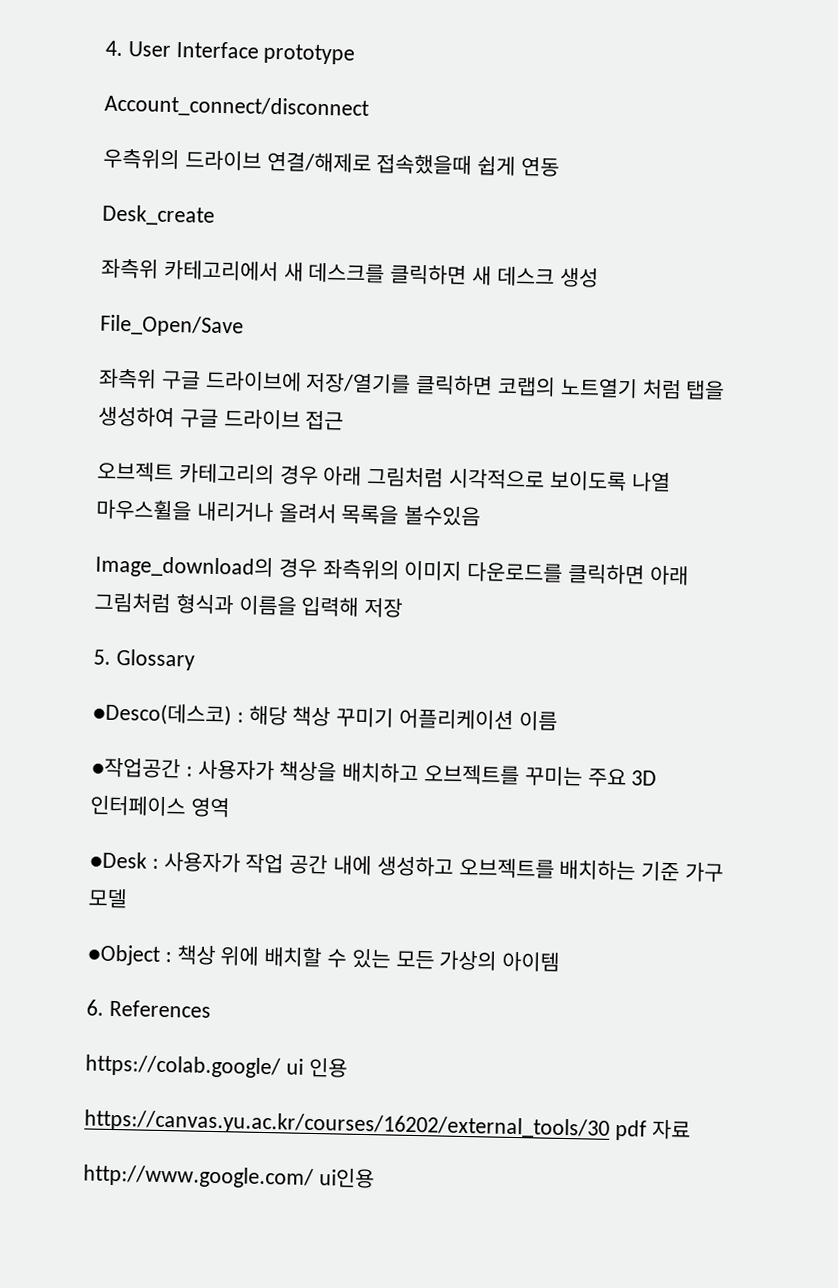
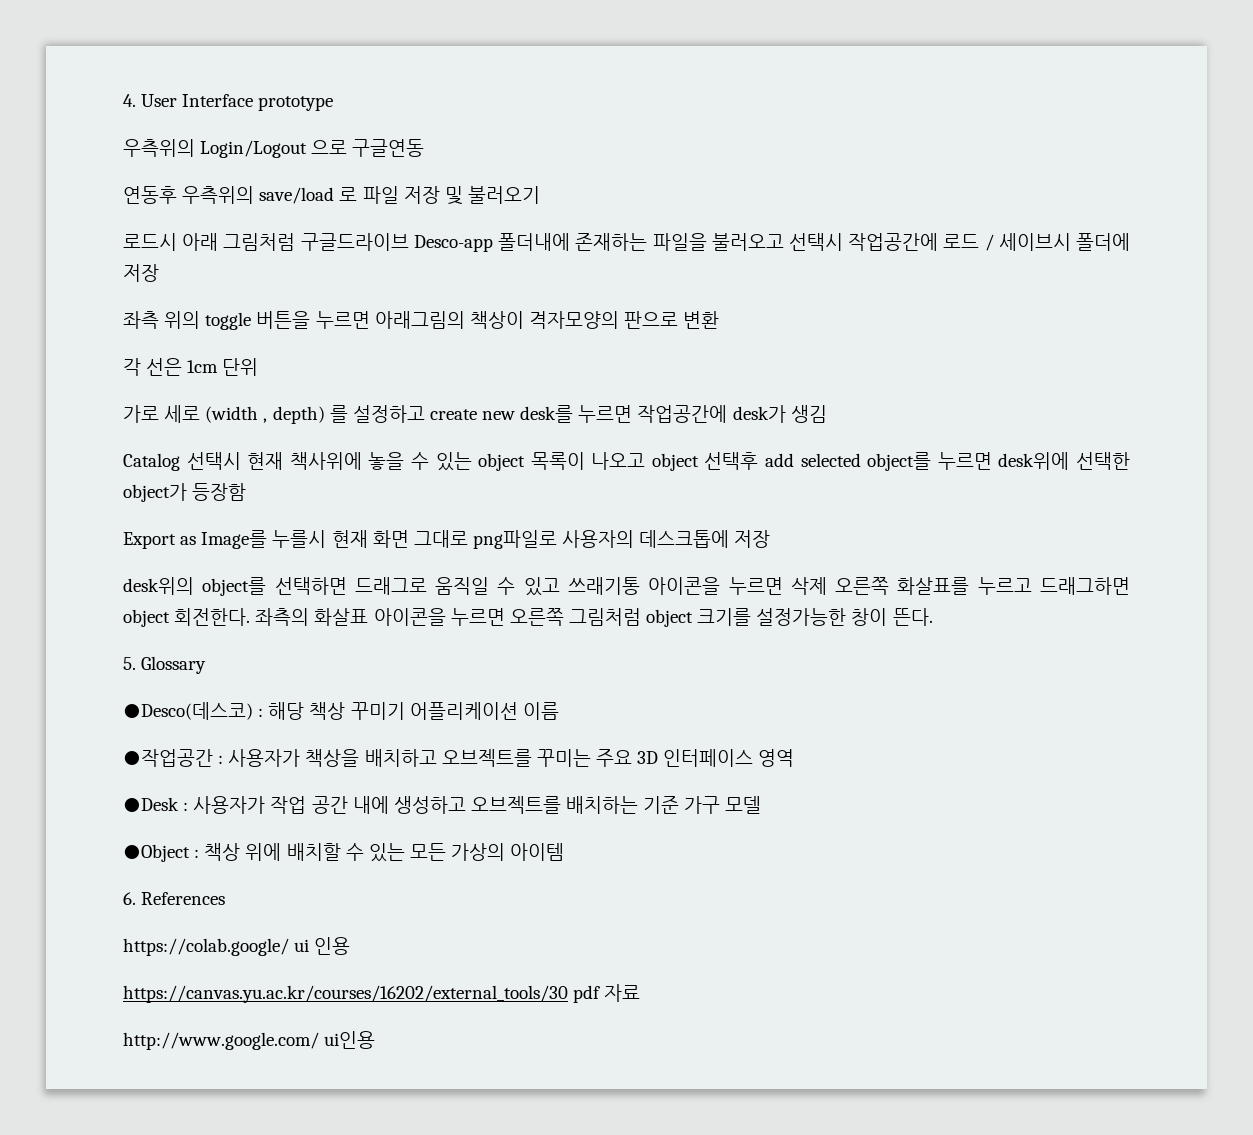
[104,94,369,119] [103,148,561,177] [102,204,215,226] [101,258,599,288] [100,314,244,338] [99,368,726,401] [98,406,345,431] [97,461,671,492] [96,498,482,527] [95,554,689,586] [94,592,404,618] Account_connect/disconnect // 우측위의 드라이브 연결/해제로 접속했을때 쉽게 연동 // Desk_create // 좌측위 카테고리에서 새 데스크를 클릭하면 새 데스크 생성 // File_Open/Save // 좌측위 구글 드라이브에 저장/열기를 클릭하면 코랩의 노트열기 처럼 탭을 생성하여 구글 드라이브 접근 // 오브젝트 카테고리의 경우 아래 그림처럼 시각적으로 보이도록 나열 마우스휠을 내리거나 올려서 목록을 볼수있음 // Image_download의 경우 좌측위의 이미지 다운로드를 클릭하면 아래 그림처럼 형식과 이름을 입력해 저장 -> [123,139,425,158] [123,186,540,205] [123,233,1130,252] [123,264,159,282] [123,311,720,330] [123,358,259,376] [123,405,827,424] [123,452,1131,471] [123,483,247,502] [123,530,771,549] [123,577,1131,596] [123,608,933,627] 우측위의 Login/Logout 으로 구글연동 // 연동후 우측위의 save/load 로 파일 저장 및 불러오기 // 로드시 아래 그림처럼 구글드라이브 Desco-app 폴더내에 존재하는 파일을 불러오고 선택시 작업공간에 로드 / 세이브시 폴더에 저장 // 좌측 위의 toggle 버튼을 누르면 아래그림의 책상이 격자모양의 판으로 변환 // 각 선은 1cm 단위 // 가로 세로 (width , depth) 를 설정하고 create new desk를 누르면 작업공간에 desk가 생김 // Catalog 선택시 현재 책사위에 놓을 수 있는 object 목록이 나오고 object 선택후 add selected object를 누르면 desk위에 선택한 object가 등장함 // Export as Image를 누를시 현재 화면 그대로 png파일로 사용자의 데스크톱에 저장 // desk위의 object를 선택하면 드래그로 움직일 수 있고 쓰래기통 아이콘을 누르면 삭제 오른쪽 화살표를 누르고 드래그하면 object 회전한다. 좌측의 화살표 아이콘을 누르면 오른쪽 그림처럼 object 크기를 설정가능한 창이 뜬다.

